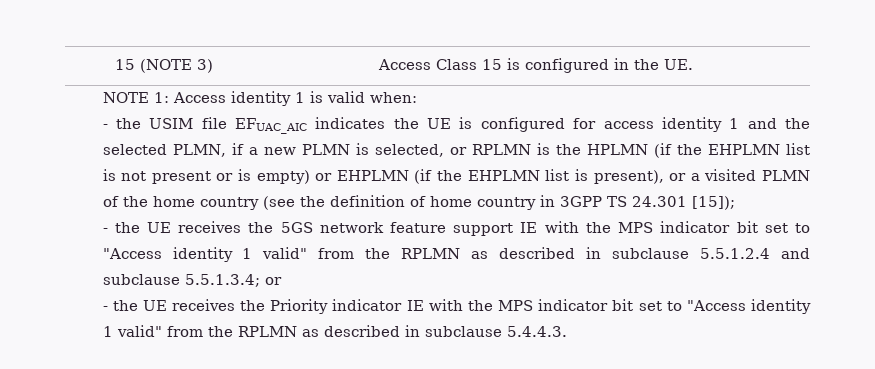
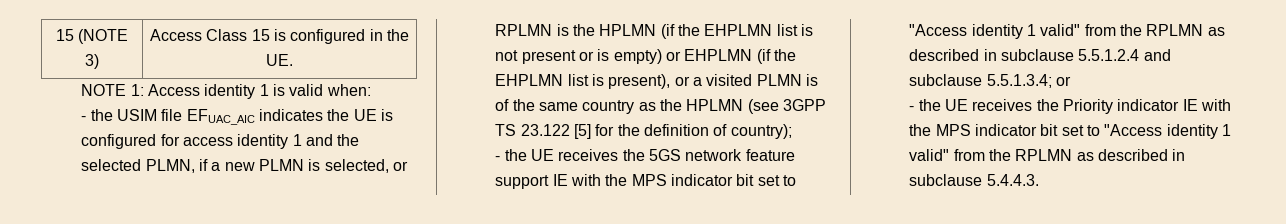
(811, 175) none -> [805,74,818,86] is
[152,195,735,210] home country (see the definition of home country in 3GPP TS 24.301 [15]); -> [539,99,826,114] [495,124,792,139] same country as the HPLMN (see 3GPP TS 23.122 [5] for the definition of country);

